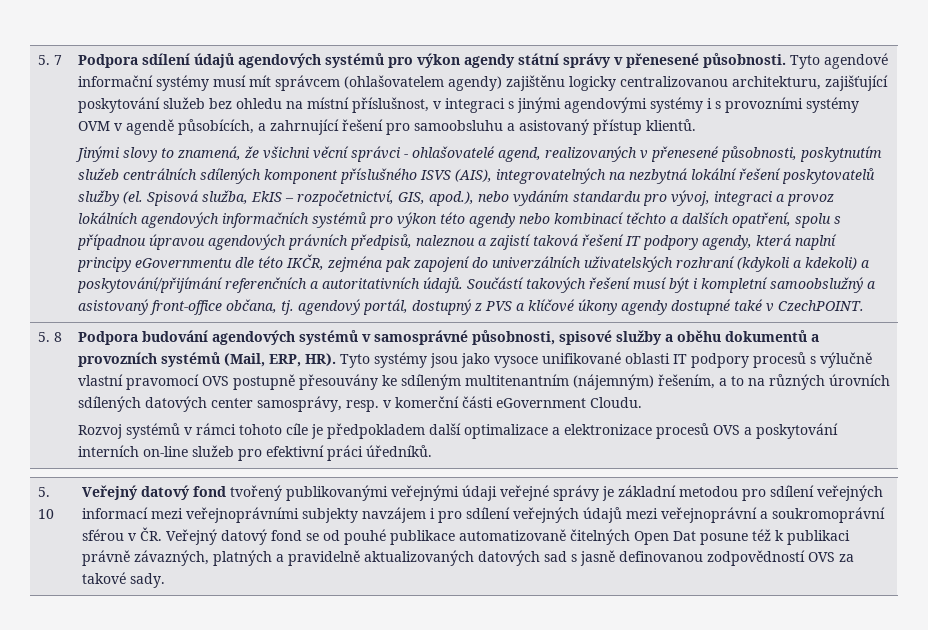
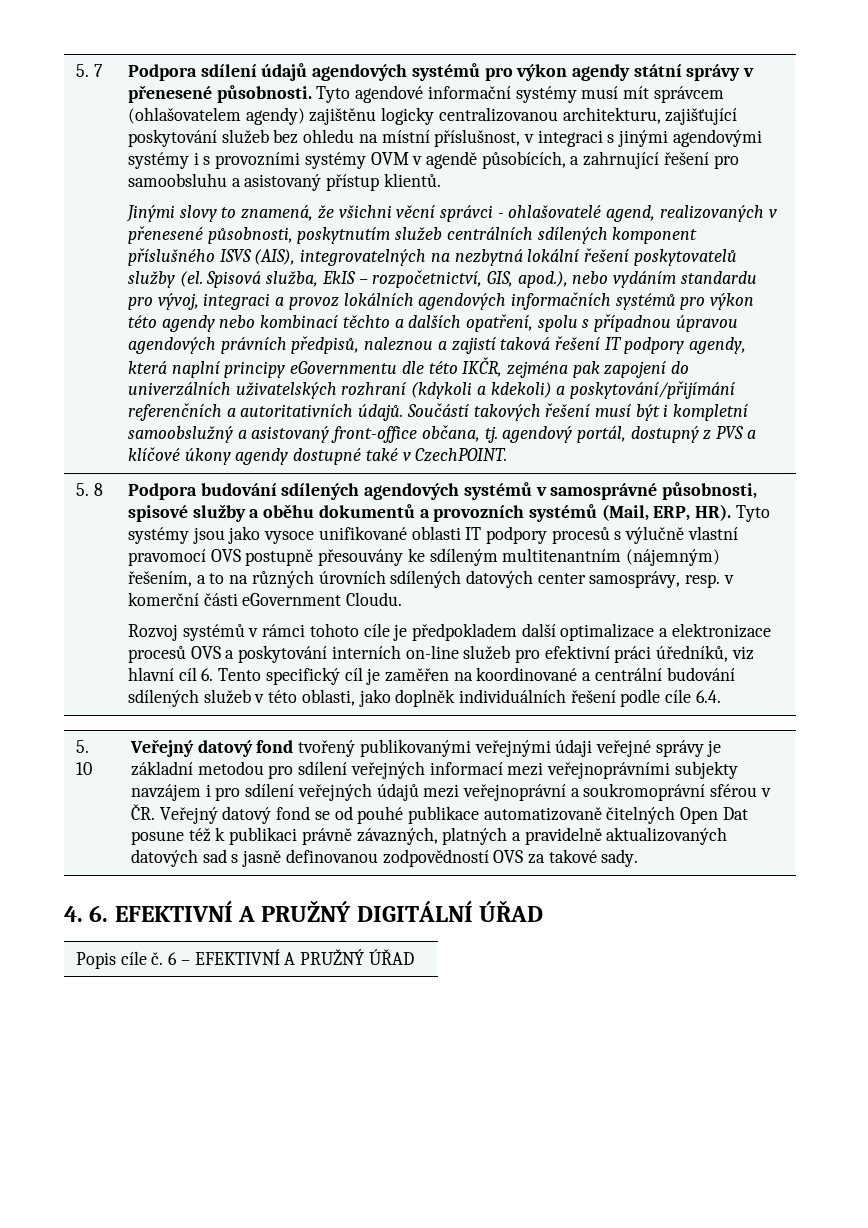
(208, 336) none -> [281,483,360,500] sdílených
[365,445,432,457] úředníků. -> [656,645,754,662] [127,667,735,685] [127,689,721,707] úředníků, viz hlavní cíl 6. Tento specifický cíl je zaměřen na koordinované a centrální budování sdílených služeb v této oblasti, jako doplněk individuálních řešení podle cíle 6.4.
(165, 580) none -> [64,900,544,922] [75,949,414,969] // 4. 6. EFEKTIVNÍ A PRUŽNÝ DIGITÁLNÍ ÚŘAD // Popis cíle č. 6 – EFEKTIVNÍ A PRUŽNÝ ÚŘAD

